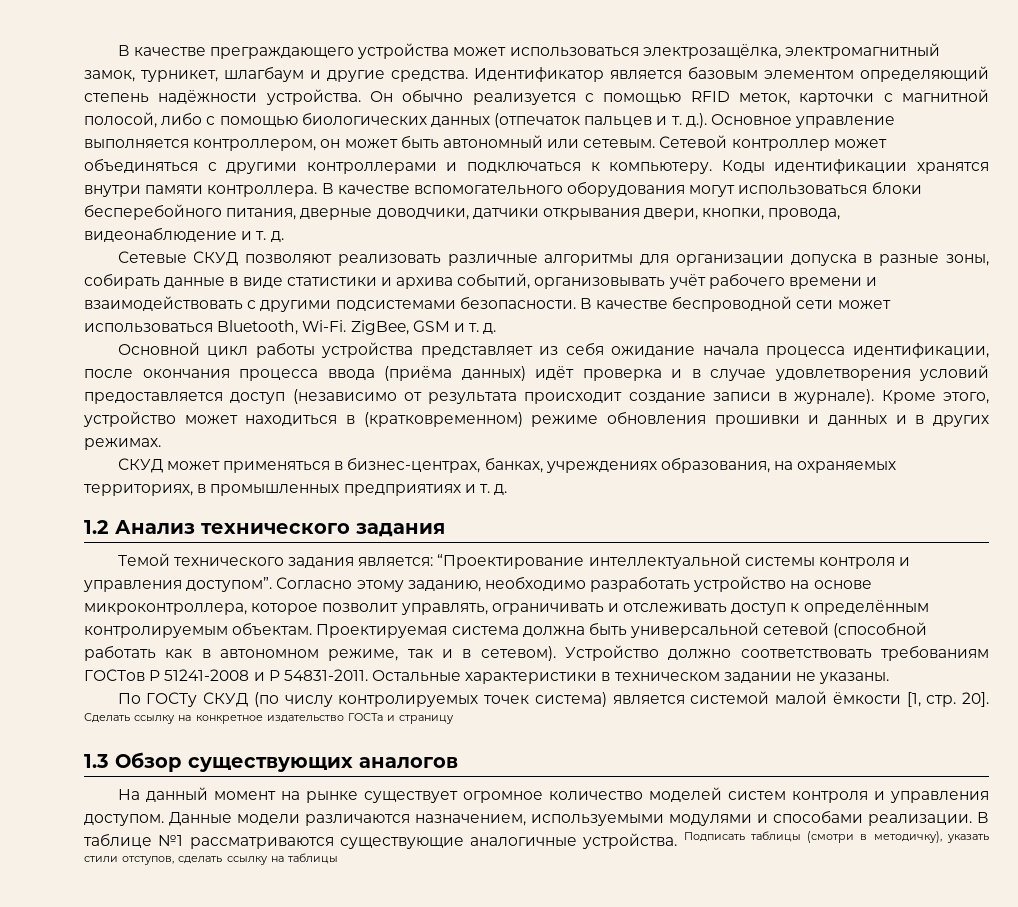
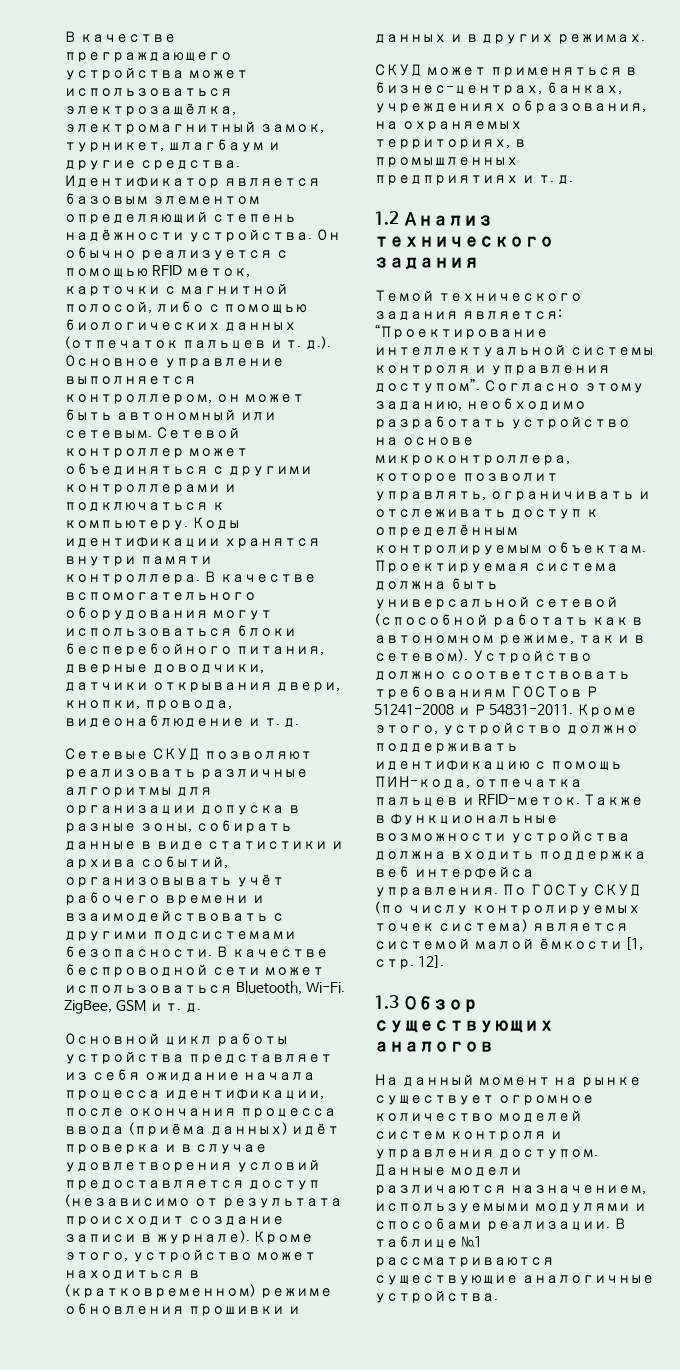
[372,670,890,684] Остальные характеристики в техническом задании не указаны. // -> [577,704,638,717] [374,722,638,735] [374,743,518,753] [374,760,622,771] [374,776,582,789] [374,794,644,807] [374,814,558,825] [374,830,630,843] [374,851,646,861] [374,866,534,879] [374,887,498,897] Кроме этого, устройство должно поддерживать идентификацию с помощь ПИН-кода, отпечатка пальцев и RFID-меток. Также в функциональные возможности устройства должна входить поддержка веб интерфейса управления.
[962,692,990,707] [84,713,455,724] 20]. Сделать ссылку на конкретное издательство ГОСТа и страницу -> [417,955,444,968] 12].
[683,831,989,843] [84,853,338,865] Подписать таблицы (смотри в методичку), указать стили отступов, сделать ссылку на таблицы -> (498, 1296) none

